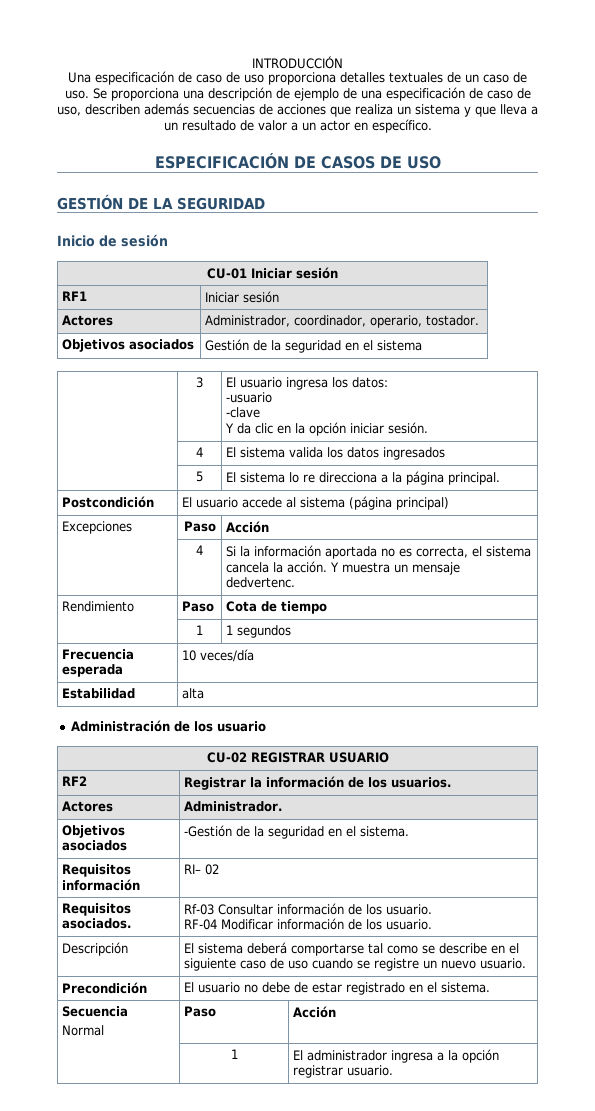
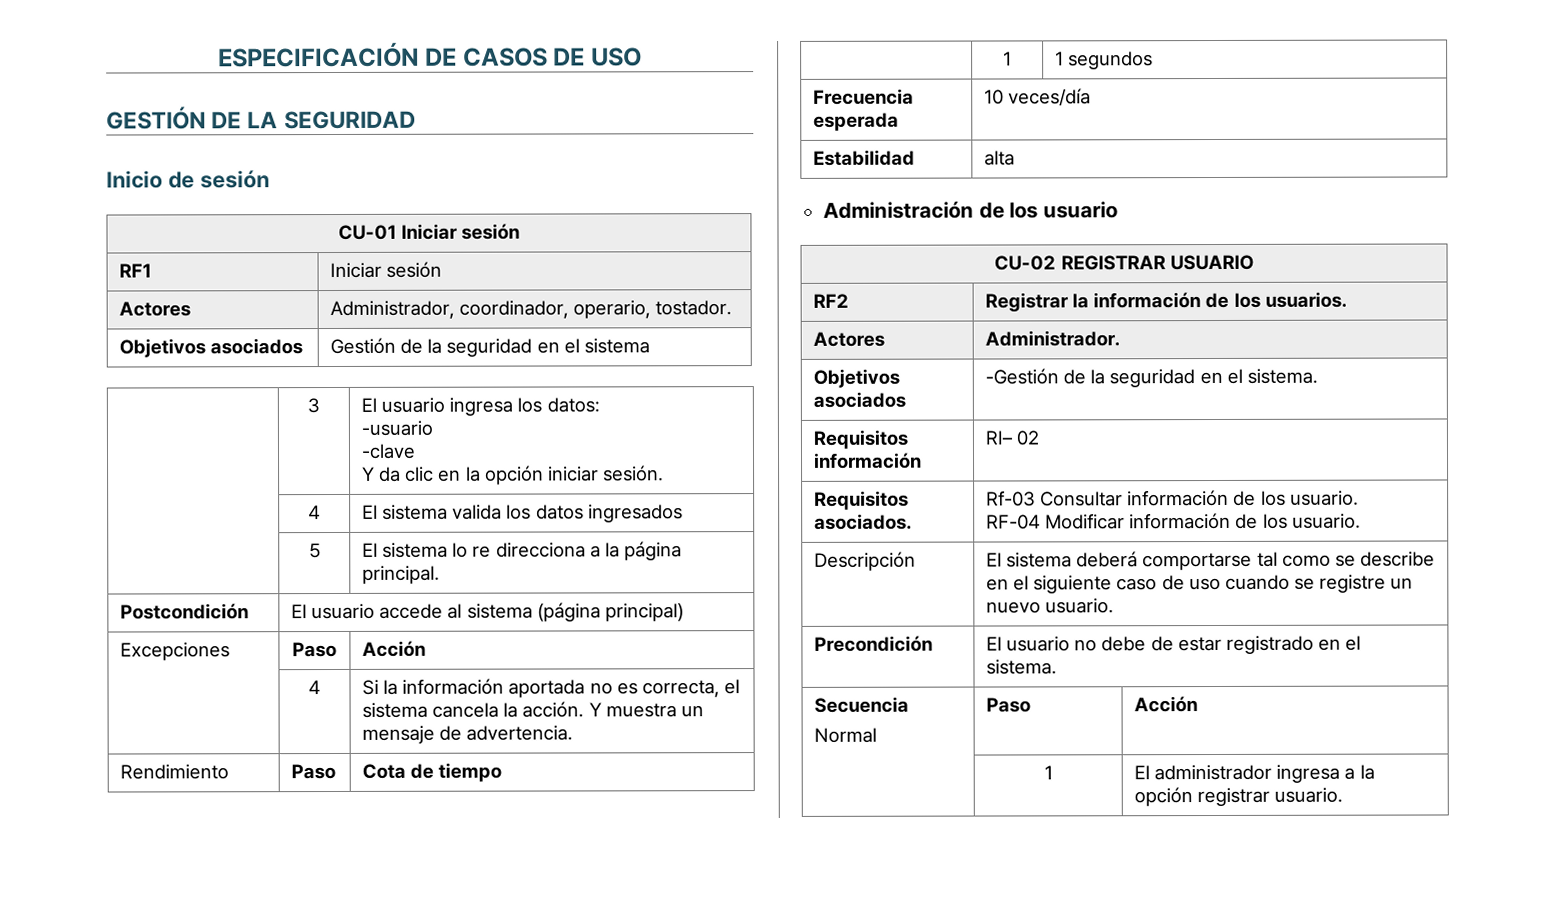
[252,56,343,69] [68,71,527,85] [64,87,531,101] [57,103,538,117] [163,119,432,133] INTRODUCCIÓN // Una especificación de caso de uso proporciona detalles textuales de un caso de uso. Se proporciona una descripción de ejemplo de una especificación de caso de uso, describen además secuencias de acciones que realiza un sistema y que lleva a un resultado de valor a un actor en específico. // -> (218, 55) none
[226,577,296,588] dedvertenc. -> [439,725,574,741] de advertencia.

